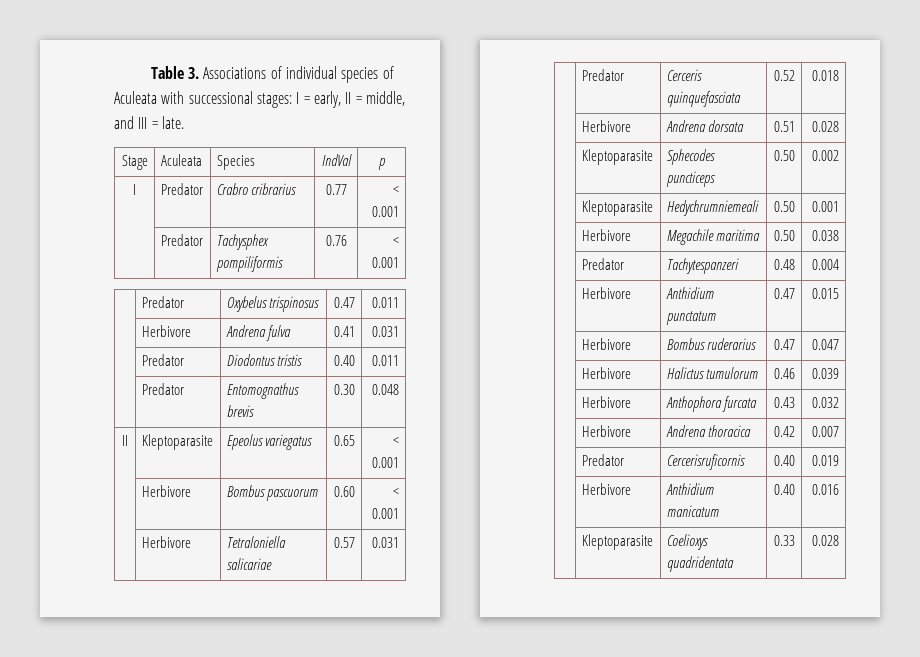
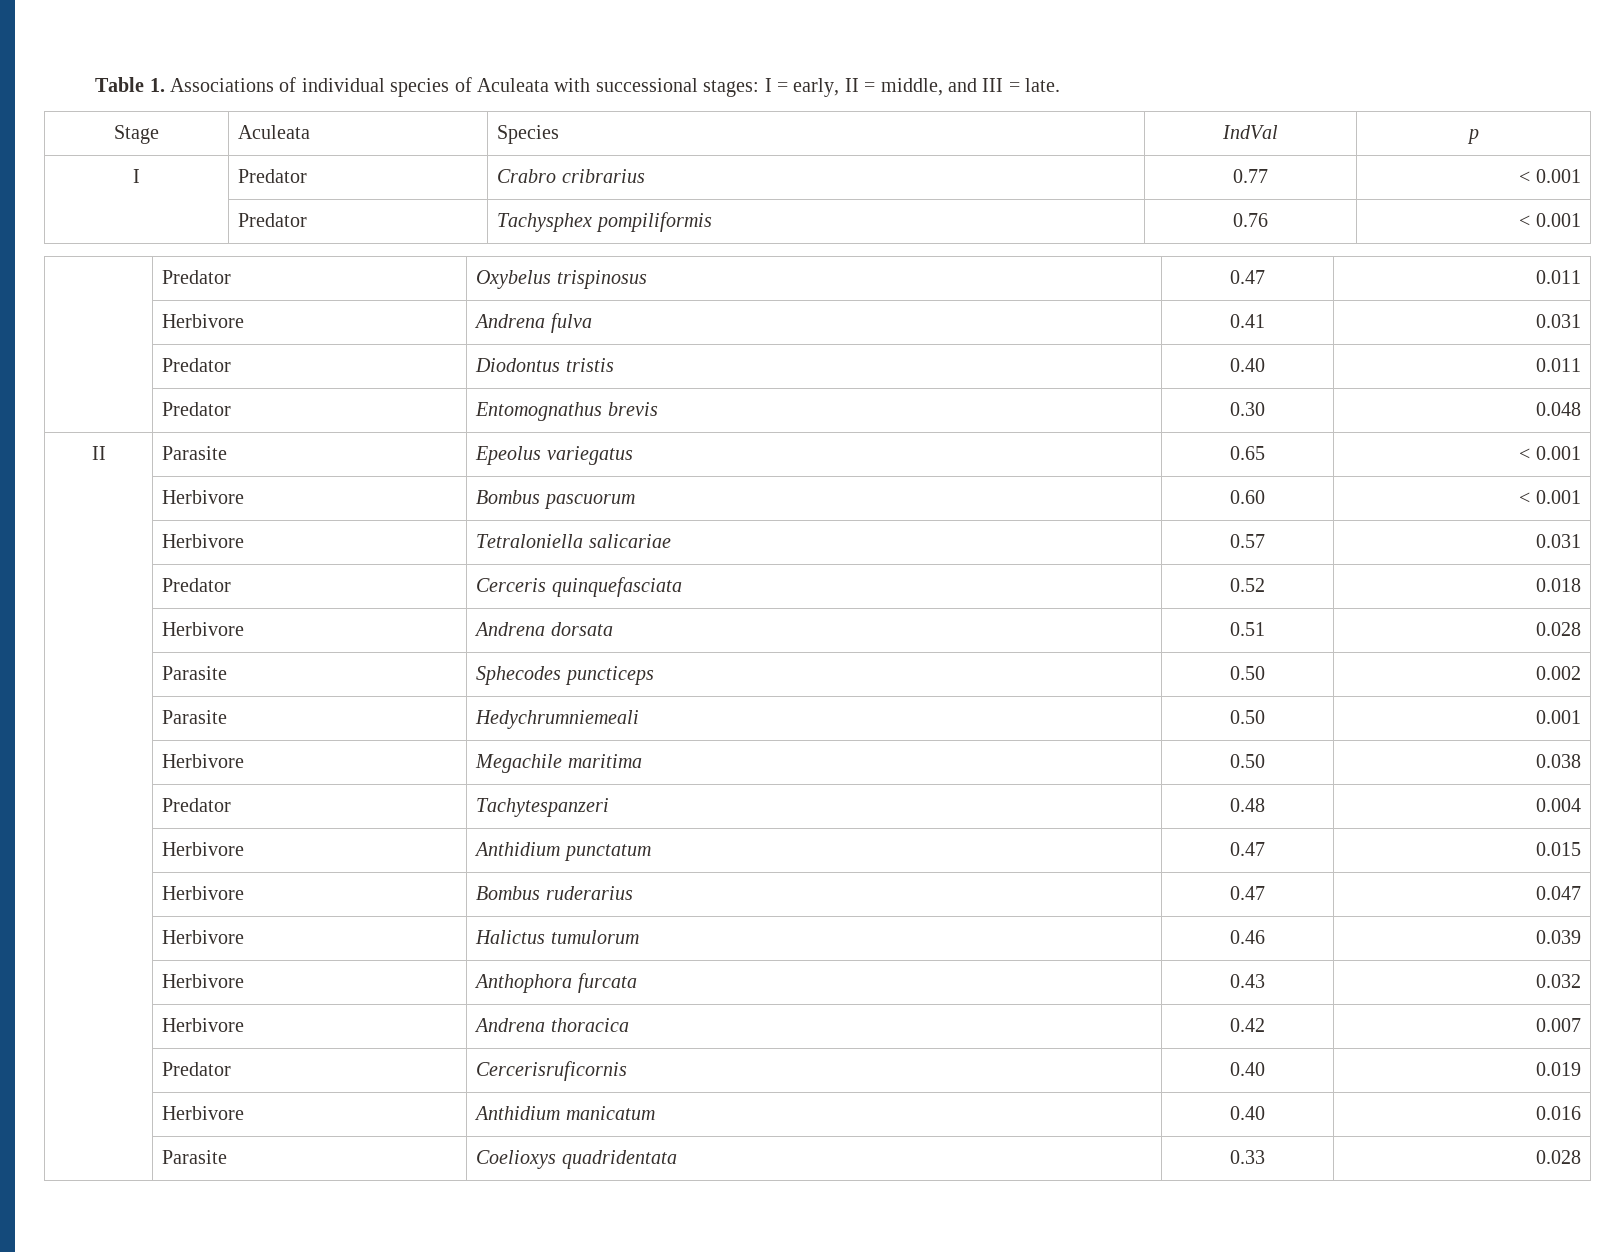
[188,67,200,79] 3. -> [149,78,165,92] 1.
[141,434,213,450] Kleptoparasite -> [162,446,228,460] Parasite
[581,149,653,165] Kleptoparasite -> [162,666,228,680] Parasite
[581,200,653,216] Kleptoparasite -> [162,710,228,724] Parasite
[581,534,653,550] Kleptoparasite -> [162,1150,228,1164] Parasite

